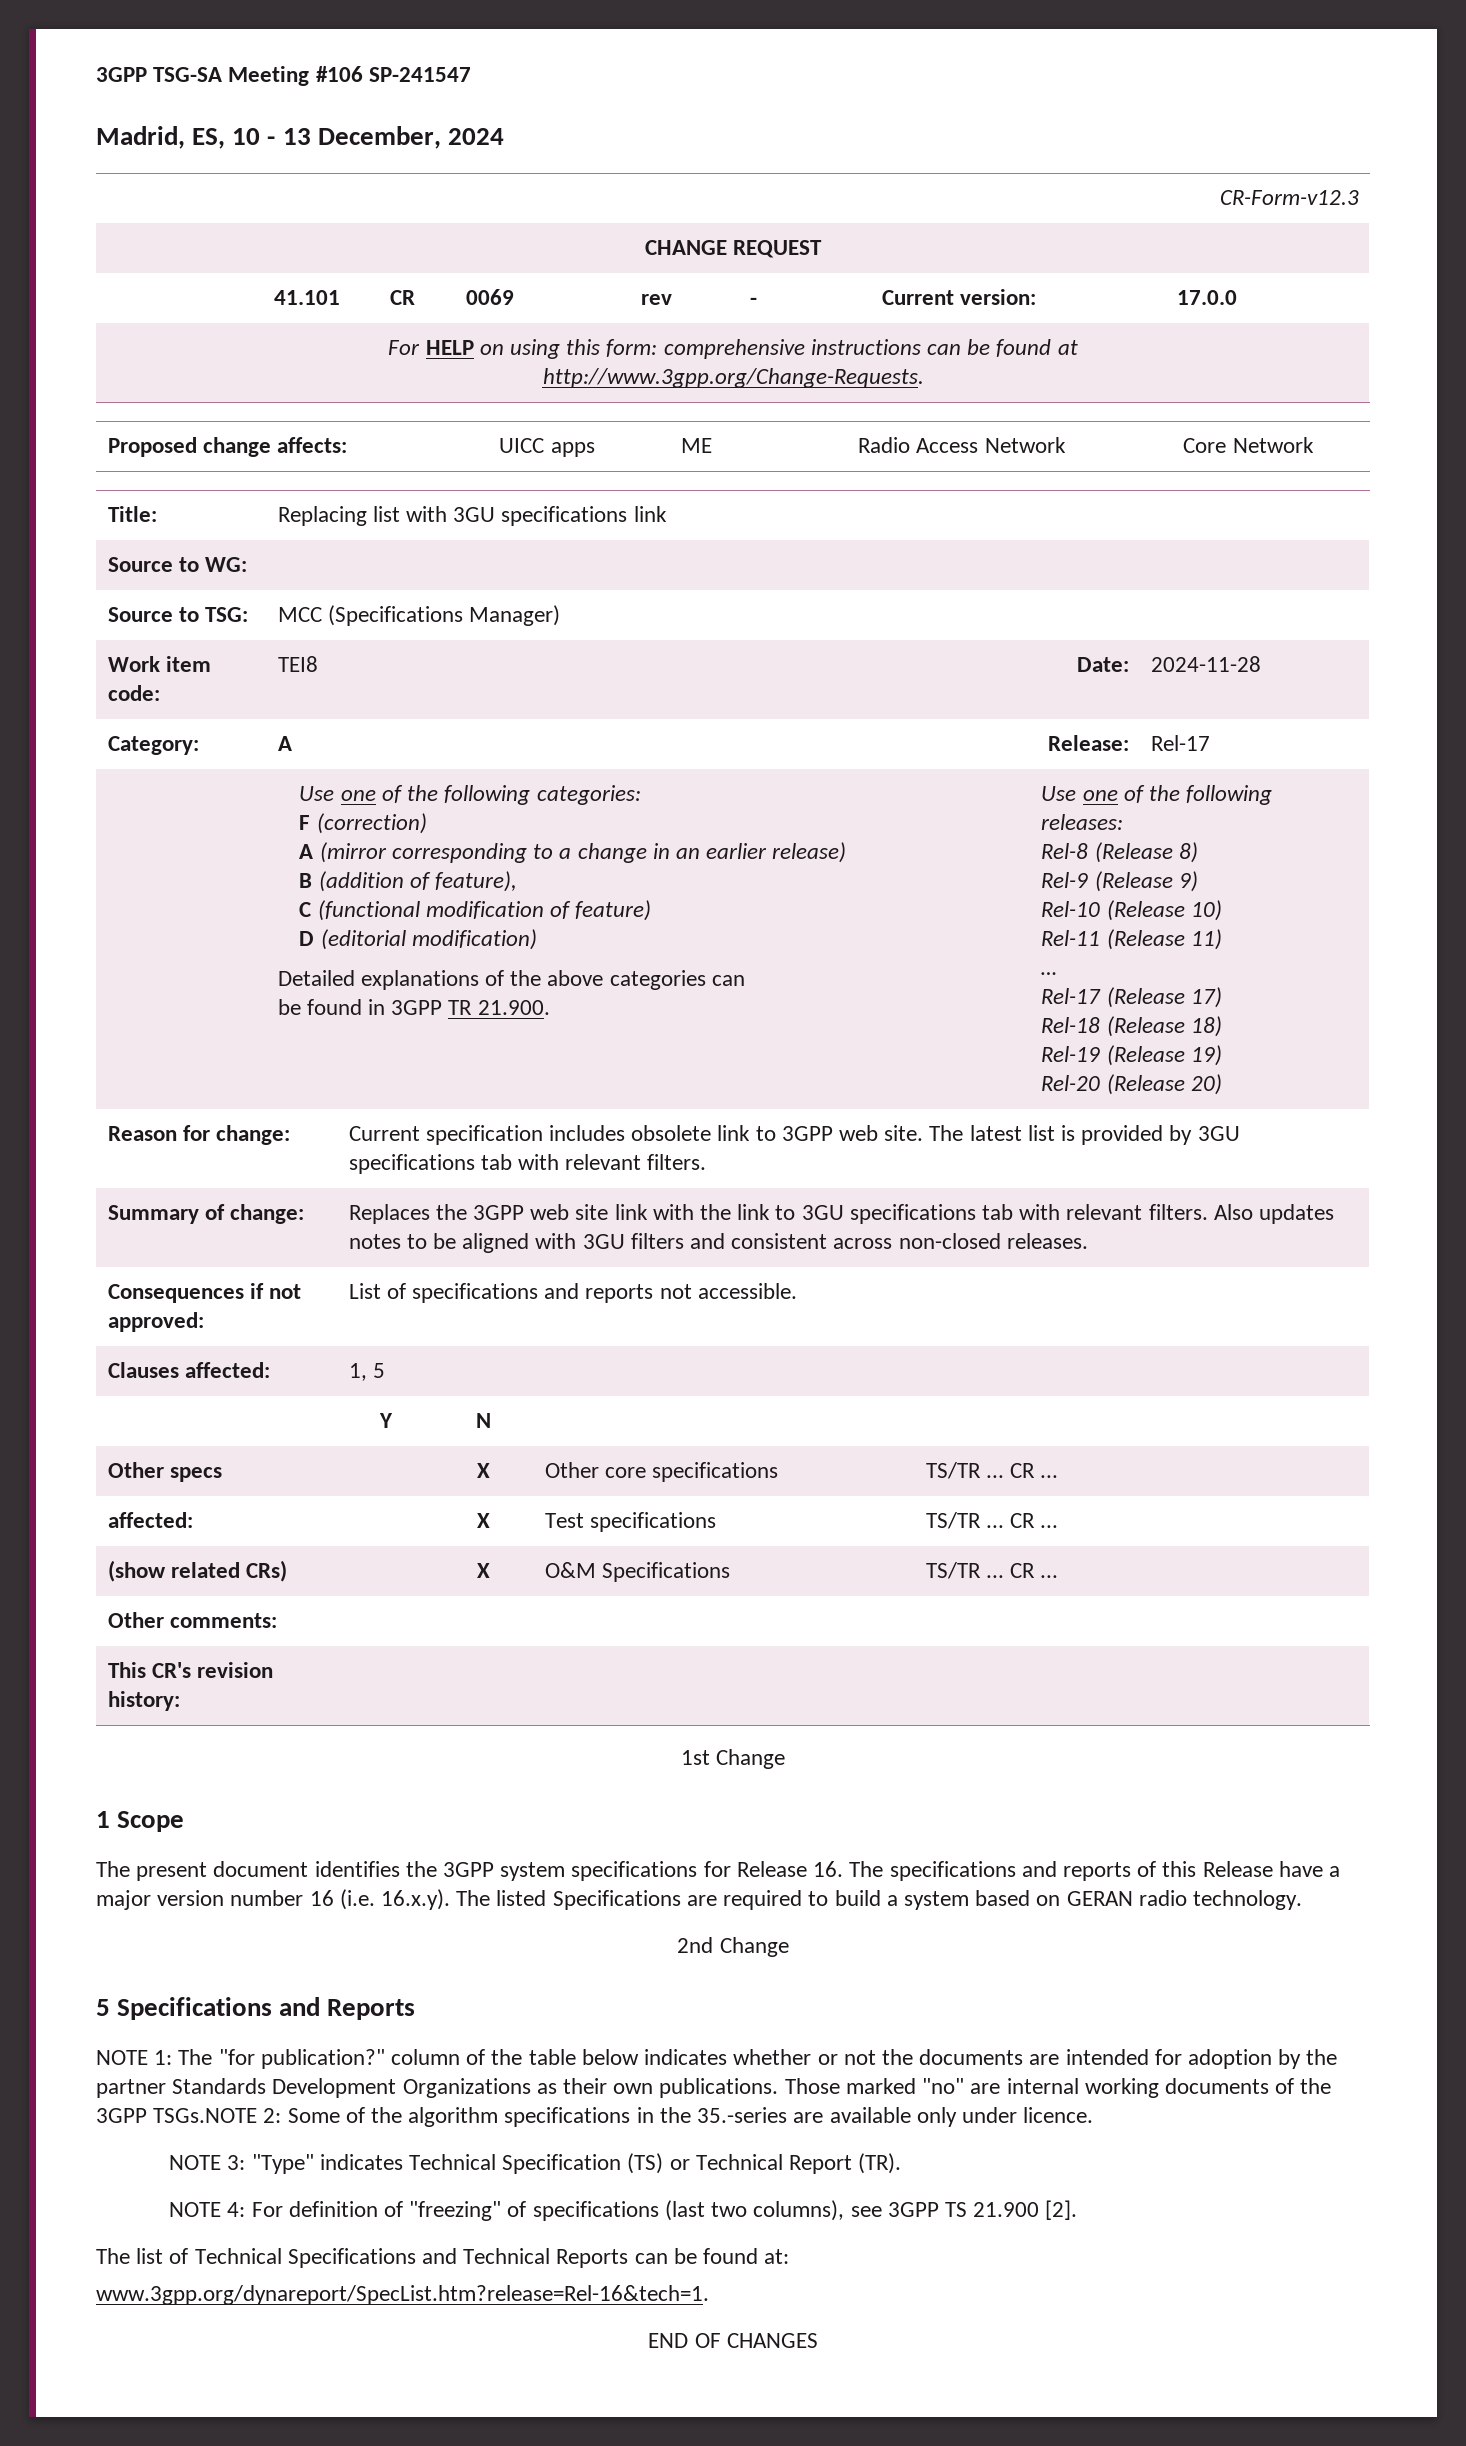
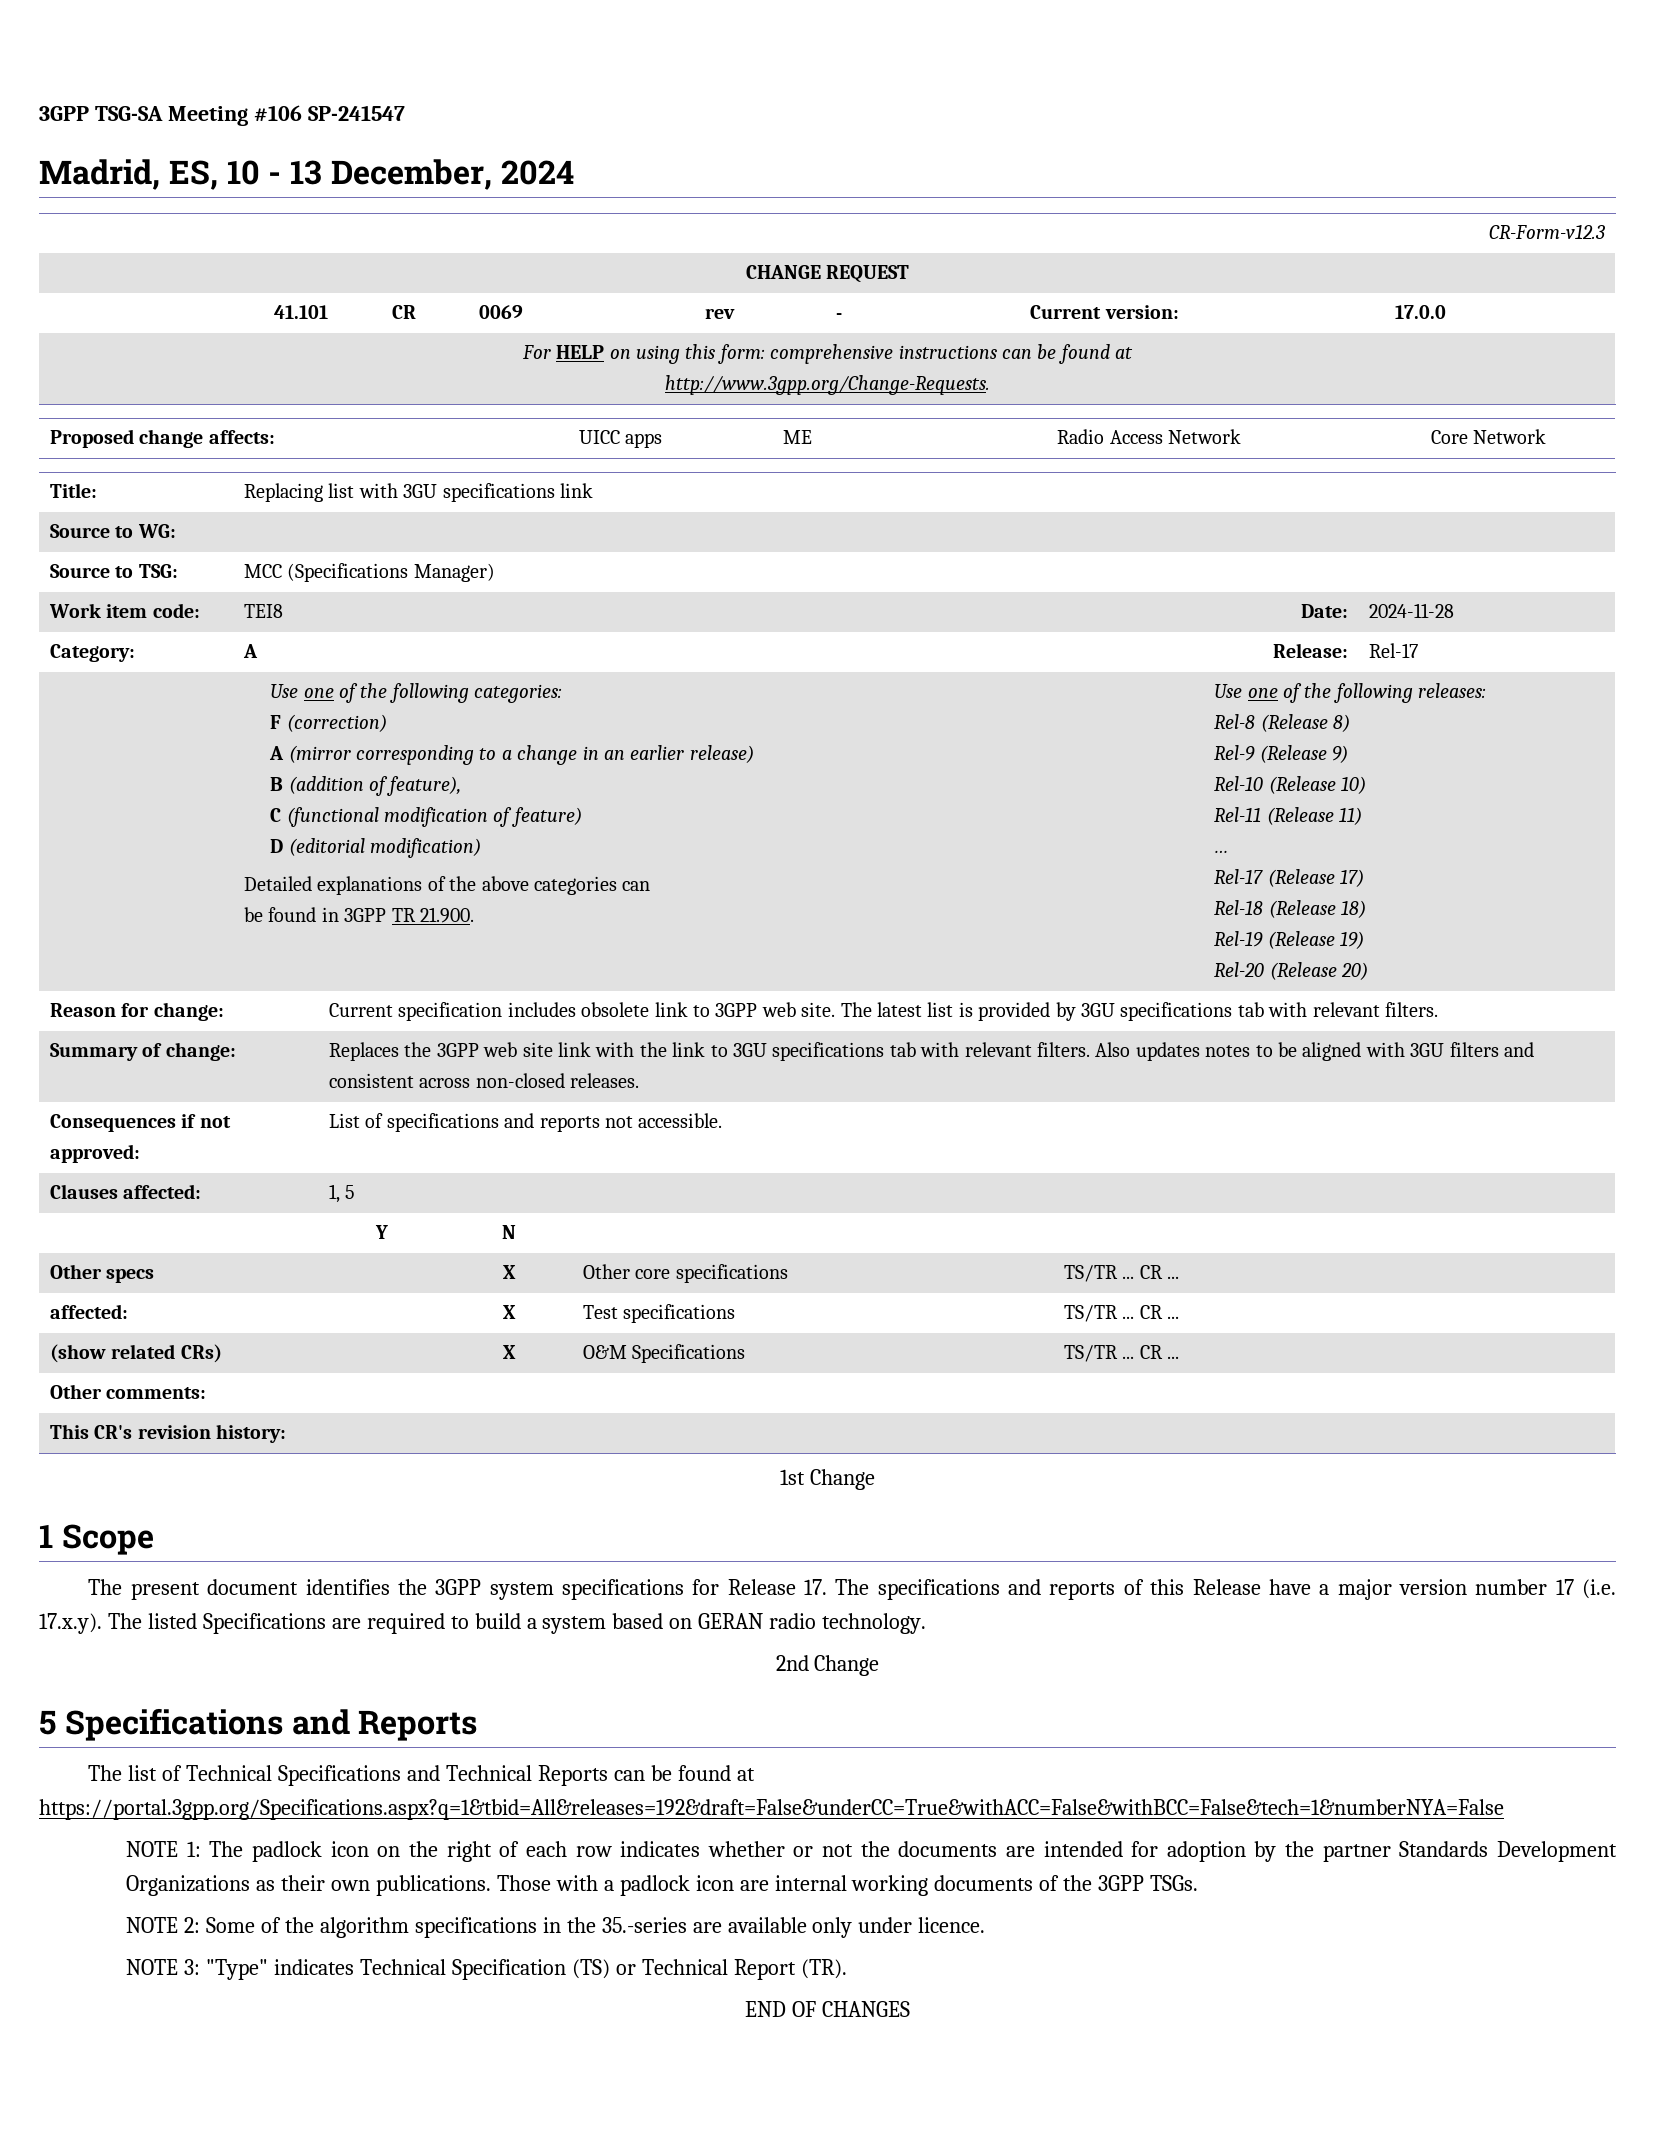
[813,1861,844,1877] 16. -> [804,1579,828,1595] 17.
[309,1889,451,1910] 16 (i.e. 16.x.y). -> [1555,1579,1616,1599] [39,1613,102,1634] 17 (i.e. 17.x.y).
[96,2049,639,2069] NOTE 1: The "for publication?" column of the table below -> [88,1765,755,1786] [39,1799,1504,1820] [126,1841,612,1862] The list of Technical Specifications and Technical Reports can be found at https://portal.3gpp.org/Specifications.aspx?q=1&tbid=All&releases=192&draft=False&underCC=True&withACC=False&withBCC=False&tech=1&numberNYA=False // NOTE 1: The padlock icon on the right of each row
[845,2078,965,2094] marked "no" -> [555,1875,734,1896] with a padlock icon
[153,2108,258,2123] TSGs.NOTE -> [1150,1875,1199,1891] [126,1917,179,1933] TSGs. // NOTE
[169,2200,1078,2221] [96,2248,790,2268] [96,2285,709,2305] // NOTE 4: For definition of "freezing" of specifications (last two columns), see 3GPP TS 21.900 [2]. // The list of Technical Specifications and Technical Reports can be found at: // www.3gpp.org/dynareport/SpecList.htm?release=Rel-16&tech=1. -> (847, 1969) none

